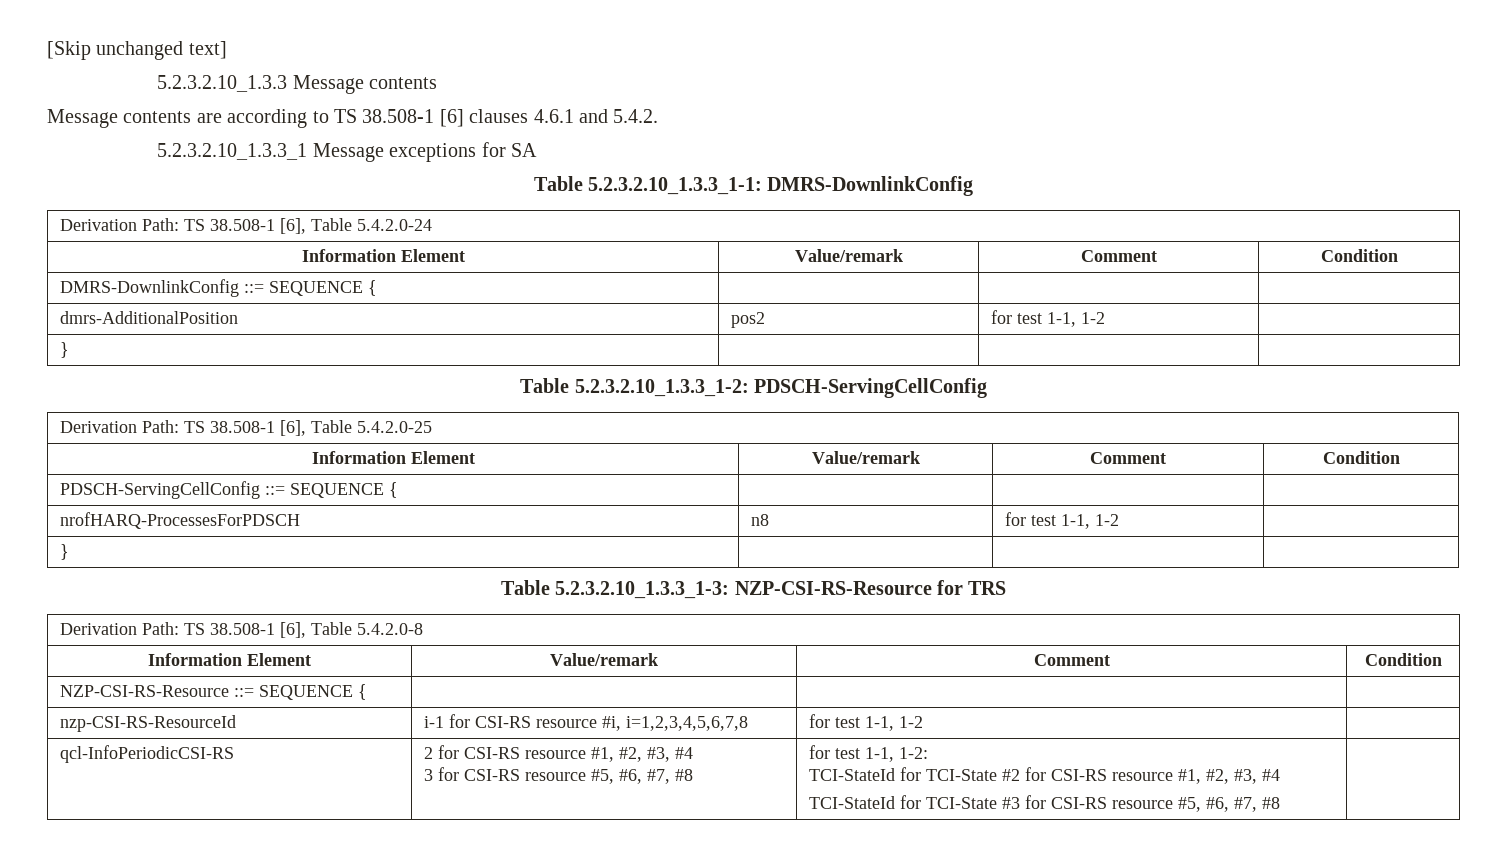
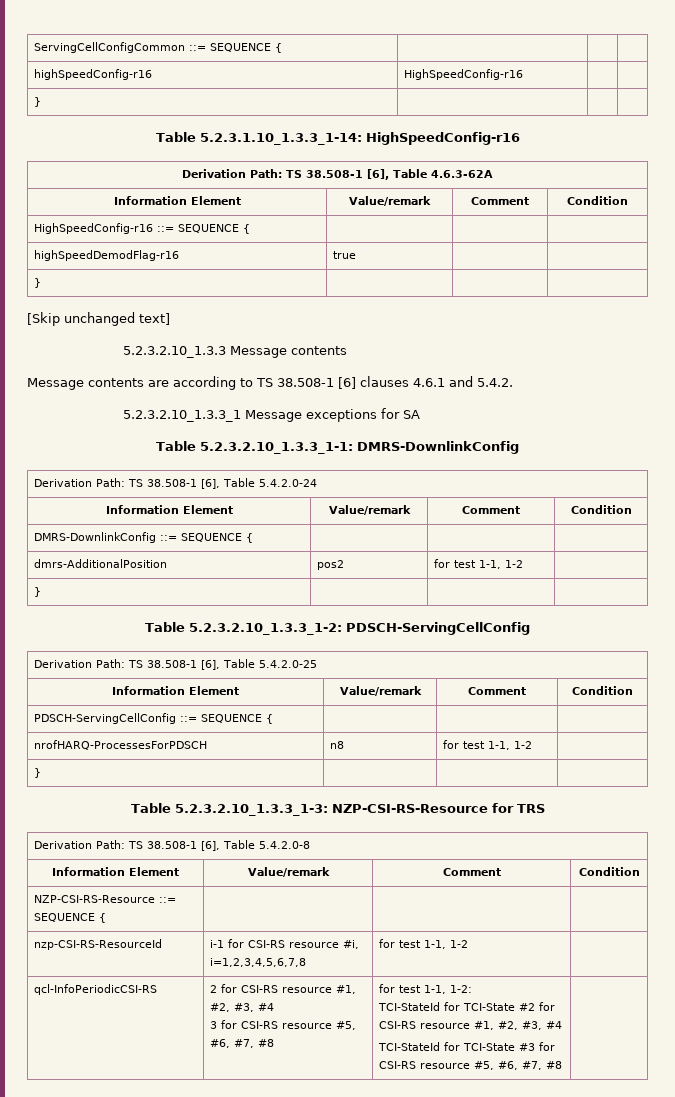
(47, 50) none -> [34,42,283,53] [34,69,153,80] [404,69,524,80] [34,97,42,107] [155,132,520,145] [182,169,493,180] [113,196,241,205] [349,196,431,206] [471,197,529,205] [567,196,628,205] [34,223,251,234] [34,250,180,261] [333,251,357,259] [34,278,42,288] ServingCellConfigCommon ::= SEQUENCE { | | | // highSpeedConfig-r16 | HighSpeedConfig-r16 | | // } | | | // Table 5.2.3.1.10_1.3.3_1-14: HighSpeedConfig-r16 // Derivation Path: TS 38.508-1 [6], Table 4.6.3-62A // Information Element | Value/remark | Comment | Condition // HighSpeedConfig-r16 ::= SEQUENCE { | | | // highSpeedDemodFlag-r16 | true | | // } | | | //

